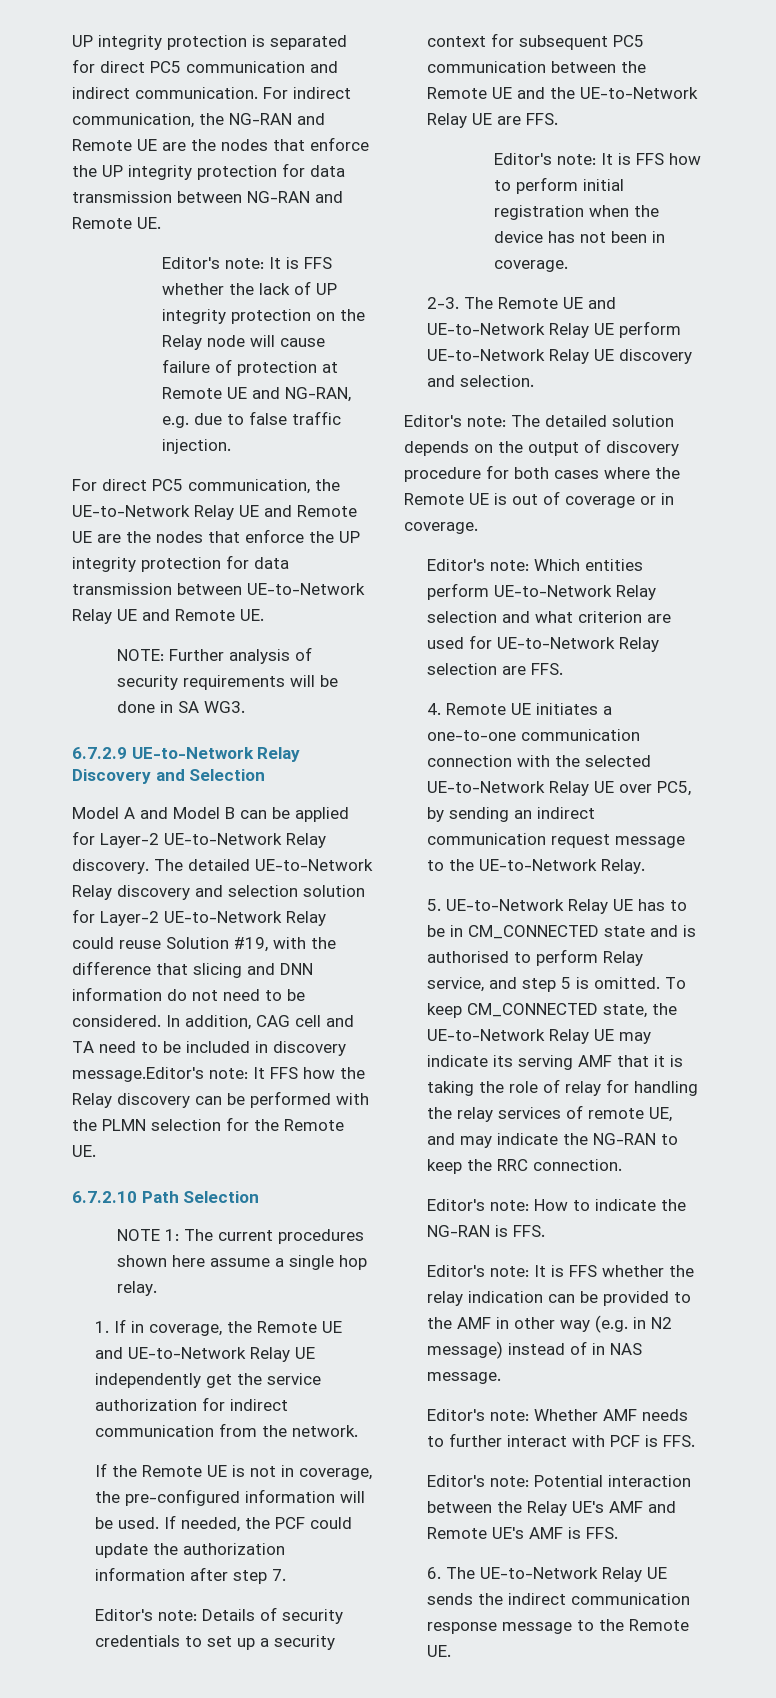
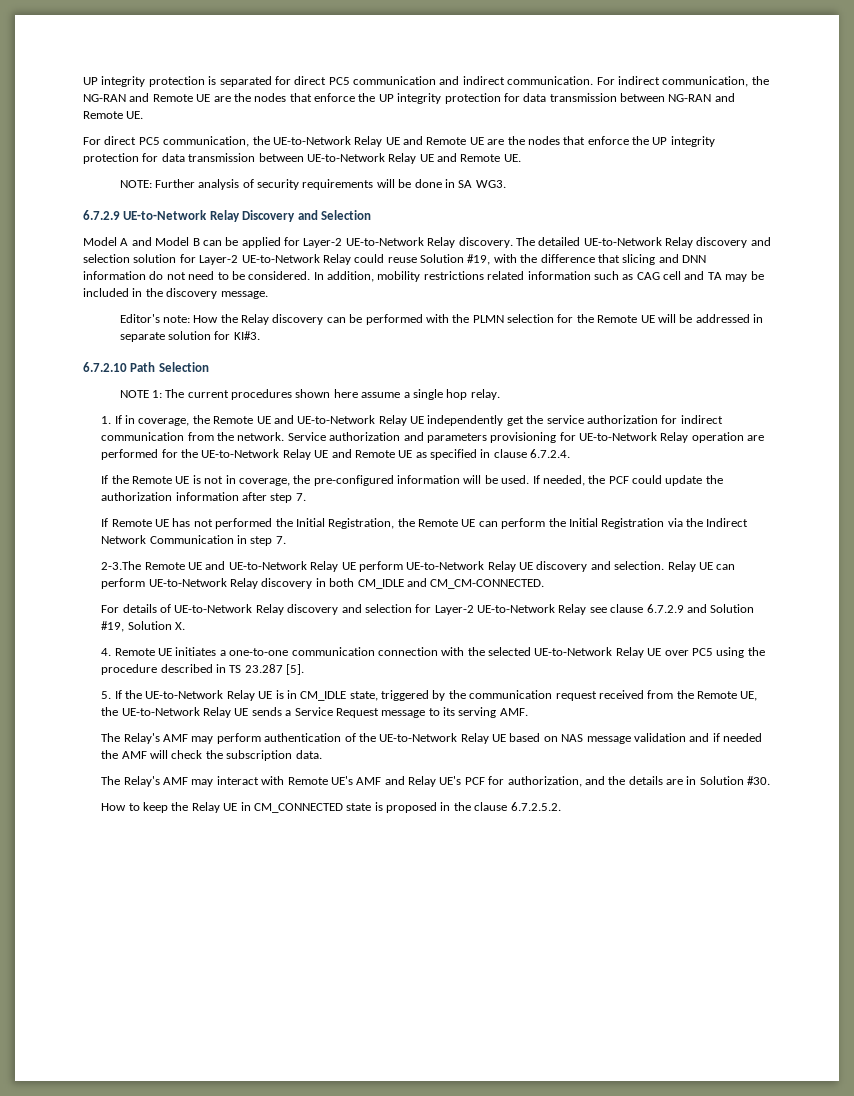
[162,257,332,269] [162,281,337,295] [162,309,365,324] [162,335,325,350] [162,359,338,376] [162,387,351,402] [162,411,341,428] [162,439,231,454] // Editor's note: It is FFS whether the lack of UP integrity protection on the Relay node will cause failure of protection at Remote UE and NG-RAN, e.g. due to false traffic injection. -> (144, 115) none
(251, 1022) none -> [377,271,634,282] mobility restrictions related information such as
[99,1041,158,1053] need to -> [725,274,748,282] may
[273,1041,346,1056] [72,1067,335,1082] discovery message.Editor's note: It FFS how -> [145,288,268,299] [119,314,219,323] the discovery message. // Editor's note: How
[72,1145,96,1157] UE. -> [640,314,764,323] [119,331,260,342] UE will be addressed in separate solution for KI#3.
(358, 1431) none -> [287,432,765,443] [101,449,571,460] Service authorization and parameters provisioning for UE-to-Network Relay operation are performed for the UE-to-Network Relay UE and Remote UE as specified in clause 6.7.2.4.
[94,1607,343,1624] [94,1635,335,1650] [426,33,644,50] [426,61,646,73] [426,87,698,99] [426,113,558,128] [494,153,701,165] [494,177,624,194] [494,205,659,220] [494,231,665,243] [494,260,568,272] [426,297,493,309] Editor's note: Details of security credentials to set up a security context for subsequent PC5 communication between the Remote UE and the UE-to-Network Relay UE are FFS. // Editor's note: It is FFS how to perform initial registration when the device has not been in coverage. // 2-3. The -> [101,518,749,529] [101,535,286,546] [101,561,142,570] If Remote UE has not performed the Initial Registration, the Remote UE can perform the Initial Registration via the Indirect Network Communication in step 7. // 2-3.The
[404,415,674,427] [404,439,679,456] [404,465,680,482] [404,491,674,508] [404,522,478,534] [426,559,643,571] [426,583,656,600] [426,611,671,623] [426,635,659,652] [426,663,563,675] // Editor's note: The detailed solution depends on the output of discovery procedure for both cases where the Remote UE is out of coverage or in coverage. // Editor's note: Which entities perform UE-to-Network Relay selection and what criterion are used for UE-to-Network Relay selection are FFS. -> [667,561,736,572] [101,578,545,589] [101,604,755,615] [101,621,186,632] Relay UE can perform UE-to-Network Relay discovery in both CM_IDLE and CM_CM-CONNECTED. // For details of UE-to-Network Relay discovery and selection for Layer-2 UE-to-Network Relay see clause 6.7.2.9 and Solution #19, Solution X.
[656,781,691,796] [426,807,595,822] [426,833,685,848] [426,859,645,874] [426,899,687,914] [426,925,696,939] [426,949,643,966] [426,977,686,992] [426,1003,677,1018] [426,1029,651,1044] [426,1055,683,1070] [426,1079,698,1096] [426,1105,672,1122] [426,1133,678,1148] [426,1159,622,1174] [426,1199,686,1211] [426,1225,545,1237] [426,1265,694,1277] [426,1291,691,1306] [426,1315,672,1333] [426,1341,642,1359] [426,1372,501,1384] [426,1409,688,1421] [426,1433,695,1447] [426,1475,691,1487] [426,1501,676,1516] [426,1527,618,1539] [426,1567,667,1582] [426,1593,690,1605] [426,1619,689,1634] [426,1645,451,1657] PC5, by sending an indirect communication request message to the UE-to-Network Relay. // 5. UE-to-Network Relay UE has to be in CM_CONNECTED state and is authorised to perform Relay service, and step 5 is omitted. To keep CM_CONNECTED state, the UE-to-Network Relay UE may indicate its serving AMF that it is taking the role of relay for handling the relay services of remote UE, and may indicate the NG-RAN to keep the RRC connection. // Editor's note: How to indicate the NG-RAN is FFS. // Editor's note: It is FFS whether the relay indication can be provided to the AMF in other way (e.g. in N2 message) instead of in NAS message. // Editor's note: Whether AMF needs to further interact with PCF is FFS. // Editor's note: Potential interaction between the Relay UE's AMF and Remote UE's AMF is FFS. // 6. The UE-to-Network Relay UE sends the indirect communication response message to the Remote UE. -> [691,647,765,658] [101,664,305,675] [101,690,758,701] [101,707,528,718] [101,733,763,744] [101,750,322,761] [101,776,771,787] [101,802,561,813] PC5 using the procedure described in TS 23.287 [5]. // 5. If the UE-to-Network Relay UE is in CM_IDLE state, triggered by the communication request received from the Remote UE, the UE-to-Network Relay UE sends a Service Request message to its serving AMF. // The Relay's AMF may perform authentication of the UE-to-Network Relay UE based on NAS message validation and if needed the AMF will check the subscription data. // The Relay's AMF may interact with Remote UE's AMF and Relay UE's PCF for authorization, and the details are in Solution #30. // How to keep the Relay UE in CM_CONNECTED state is proposed in the clause 6.7.2.5.2.

